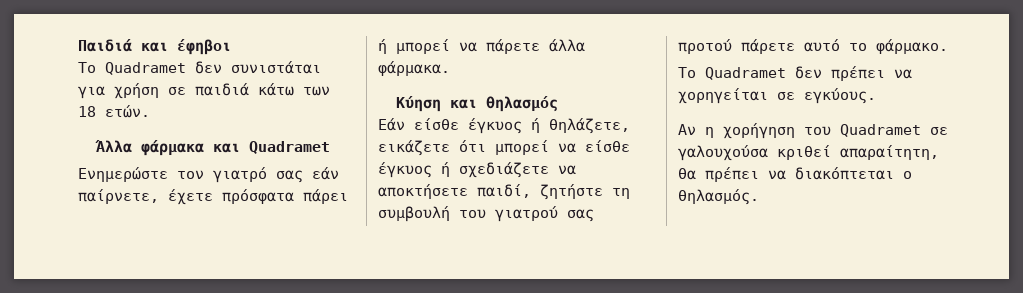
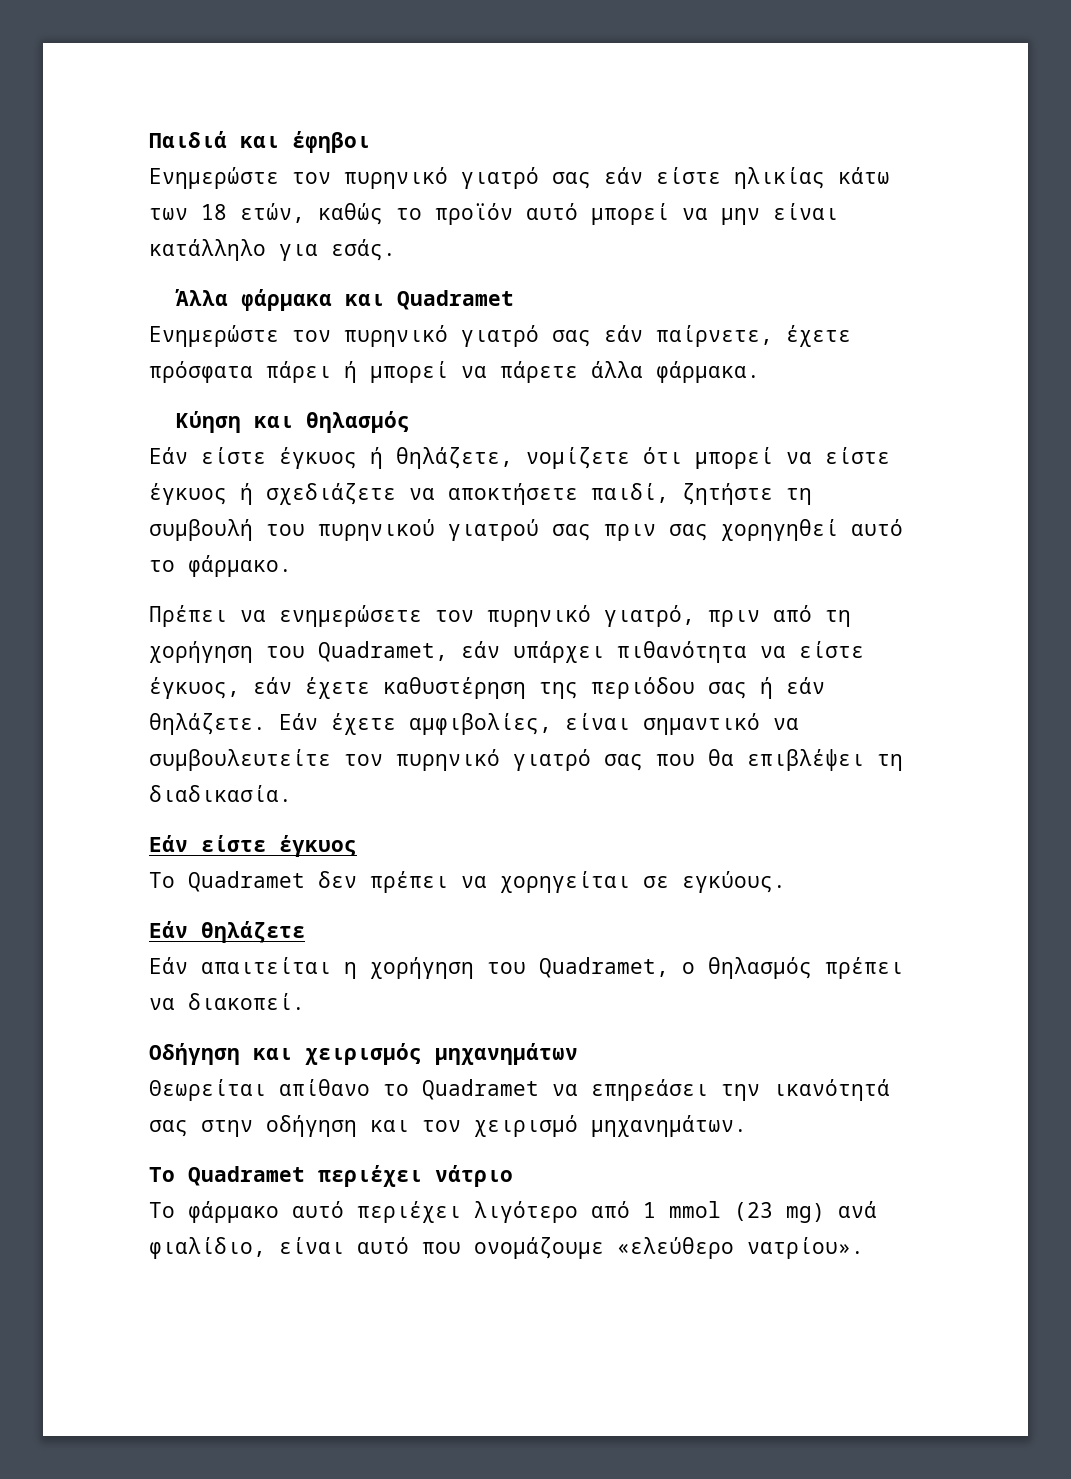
[78,61,321,75] [78,83,330,99] [78,105,150,118] Το Quadramet δεν συνιστάται για χρήση σε παιδιά κάτω των 18 ετών. -> [149,167,890,189] [149,203,838,225] [149,239,396,261] Ενημερώστε τον πυρηνικό γιατρό σας εάν είστε ηλικίας κάτω των 18 ετών, καθώς το προϊόν αυτό μπορεί να μην είναι κατάλληλο για εσάς.
(204, 174) none -> [344,325,448,347] πυρηνικό
[414,118,459,130] είσθε -> [201,447,266,464] είστε
[378,140,450,156] εικάζετε -> [526,447,630,469] νομίζετε
[585,140,630,152] είσθε -> [825,447,890,464] είστε
(486, 213) none -> [318,519,435,541] πυρηνικού
[678,39,795,54] προτού πάρετε -> [604,519,838,541] πριν σας χορηγηθεί
(948, 46) none -> [149,605,851,627] [149,641,864,663] [149,677,825,699] [149,713,799,735] [149,749,903,771] [149,785,292,802] [149,835,357,857] // Πρέπει να ενημερώσετε τον πυρηνικό γιατρό, πριν από τη χορήγηση του Quadramet, εάν υπάρχει πιθανότητα να είστε έγκυος, εάν έχετε καθυστέρηση της περιόδου σας ή εάν θηλάζετε. Εάν έχετε αμφιβολίες, είναι σημαντικό να συμβουλευτείτε τον πυρηνικό γιατρό σας που θα επιβλέψει τη διαδικασία. // Εάν είστε έγκυος
[678,123,948,139] [678,145,939,161] [678,167,912,182] [678,189,759,205] Αν η χορήγηση του Quadramet σε γαλουχούσα κριθεί απαραίτητη, θα πρέπει να διακόπτεται ο θηλασμός. -> [149,921,305,943] [149,957,903,979] [149,993,305,1010] [149,1043,578,1065] [149,1079,890,1101] [149,1115,747,1137] [149,1165,513,1187] [149,1201,877,1223] [149,1237,864,1259] Εάν θηλάζετε // Εάν απαιτείται η χορήγηση του Quadramet, ο θηλασμός πρέπει να διακοπεί. // Οδήγηση και χειρισμός μηχανημάτων // Θεωρείται απίθανο το Quadramet να επηρεάσει την ικανότητά σας στην οδήγηση και τον χειρισμό μηχανημάτων. // Το Quadramet περιέχει νάτριο // Το φάρμακο αυτό περιέχει λιγότερο από 1 mmol (23 mg) ανά φιαλίδιο, είναι αυτό που ονομάζουμε «ελεύθερο νατρίου».

